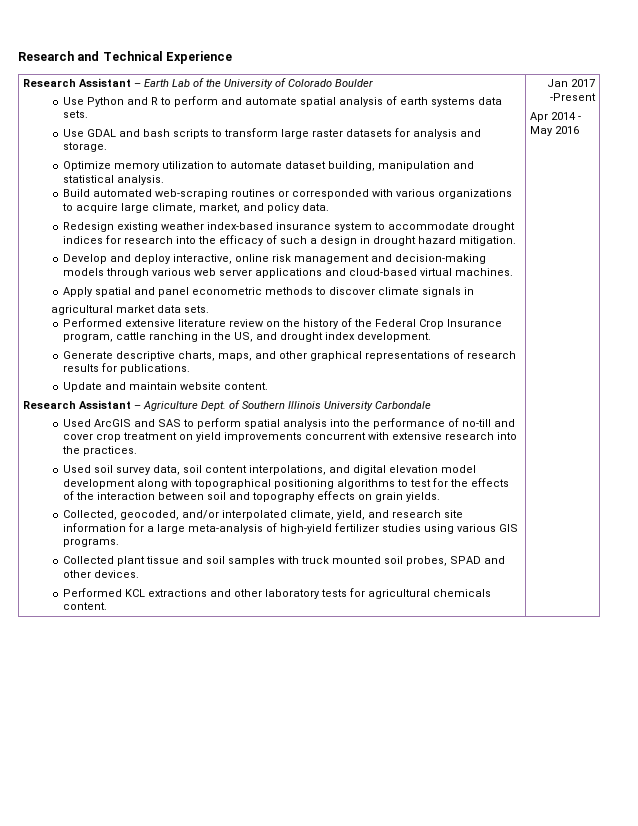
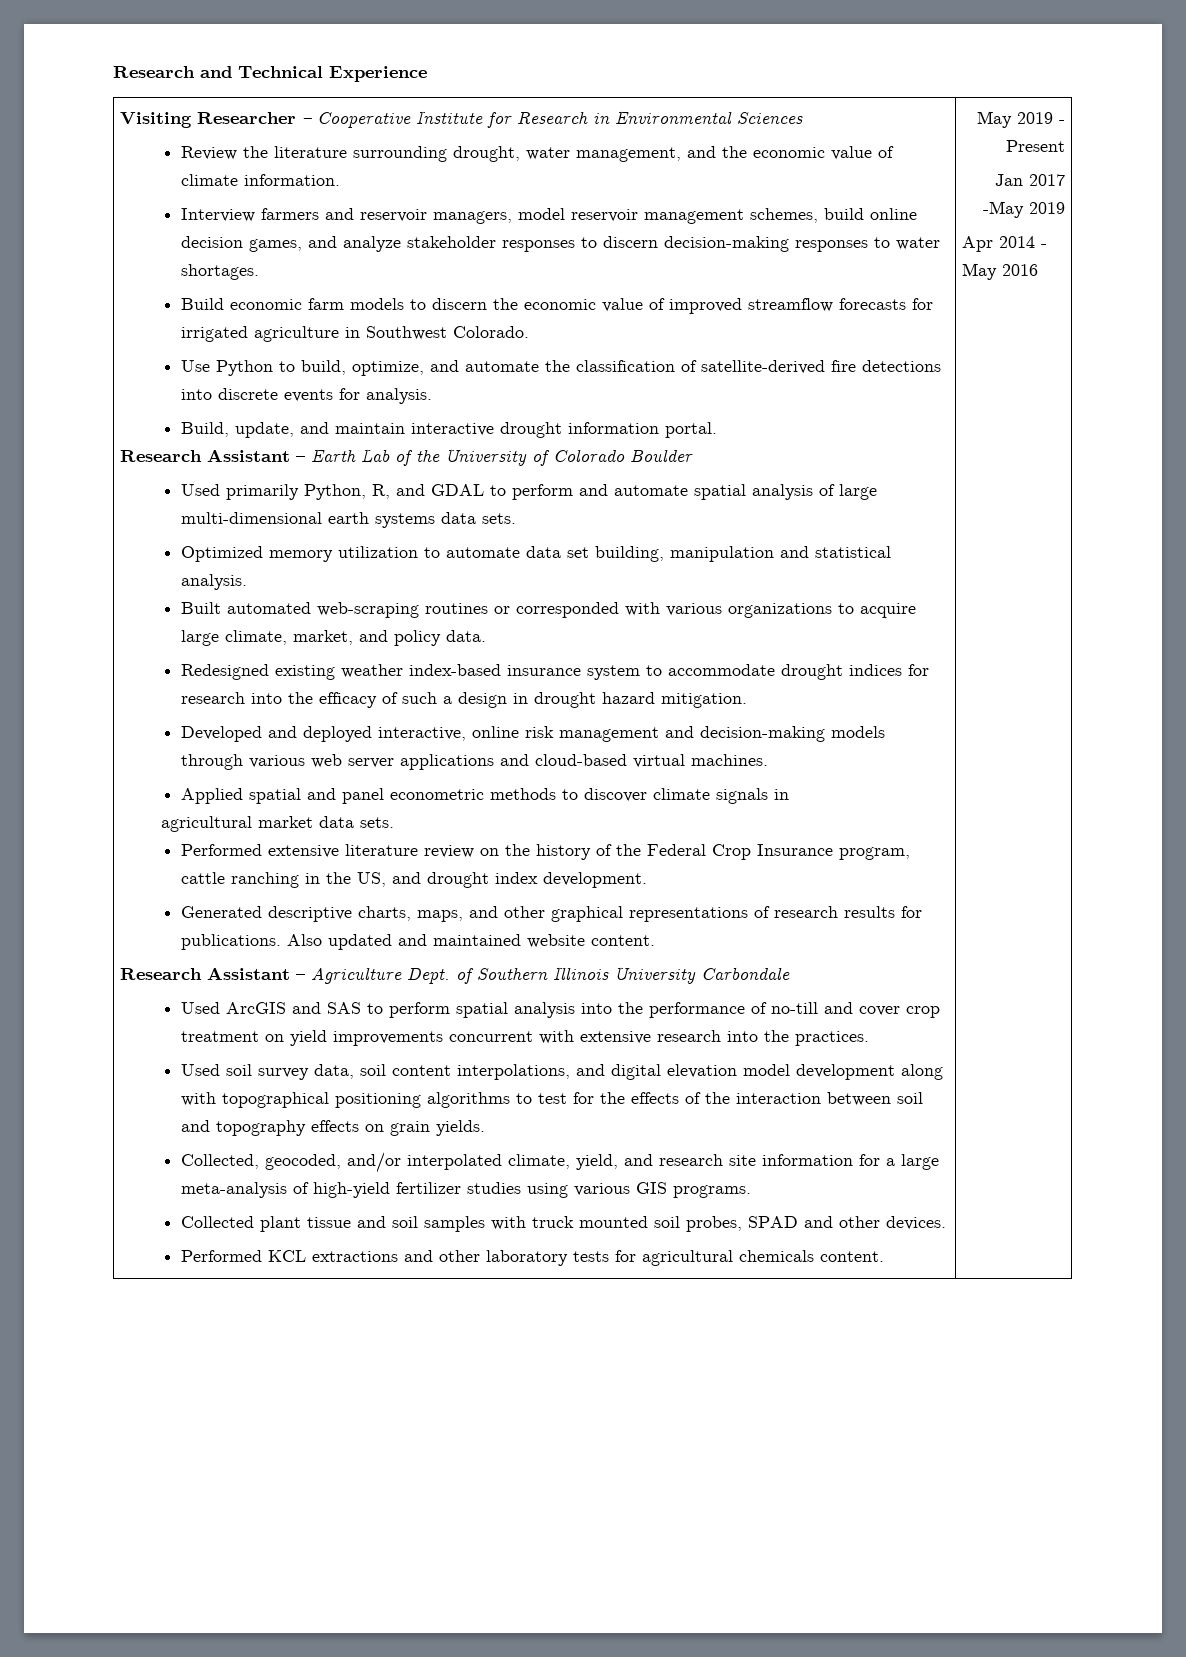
(233, 57) none -> [120,111,804,128] [180,146,894,162] [180,174,340,186] [180,208,917,224] [180,236,940,252] [180,264,259,280] [180,298,933,314] [180,326,529,342] [180,360,941,376] [180,388,432,404] [180,422,717,438] Visiting Researcher – Cooperative Institute for Research in Environmental Sciences // Review the literature surrounding drought, water management, and the economic value of climate information. // Interview farmers and reservoir managers, model reservoir management schemes, build online decision games, and analyze stakeholder responses to discern decision-making responses to water shortages. // Build economic farm models to discern the economic value of improved streamflow forecasts for irrigated agriculture in Southwest Colorado. // Use Python to build, optimize, and automate the classification of satellite-derived fire detections into discrete events for analysis. // Build, update, and maintain interactive drought information portal. //
[63,97,159,107] Use Python and R -> [180,484,484,500] Used primarily Python, R, and GDAL
(398, 100) none -> [838,484,877,500] [180,512,322,524] large multi-dimensional
[63,128,482,139] [63,142,108,152] [63,161,112,171] Use GDAL and bash scripts to transform large raster datasets for analysis and storage. // Optimize -> [180,546,263,562] Optimized
[285,161,327,169] dataset -> [525,546,589,558] data set
[63,189,91,197] Build -> [180,602,221,614] Built
[63,222,115,232] Redesign -> [180,664,269,680] Redesigned
[63,254,172,264] Develop and deploy -> [180,726,372,742] Developed and deployed
[63,287,94,297] Apply -> [180,788,243,804] Applied
[63,351,114,359] Generate -> [180,906,262,918] Generated
[63,382,178,392] // Update and maintain -> [286,934,521,950] Also updated and maintained
[546,79,595,87] [549,93,596,101] Jan 2017 -Present -> [976,111,1065,128] [1005,140,1065,152] [994,174,1065,186] [982,201,1065,218] May 2019 - Present // Jan 2017 -May 2019

